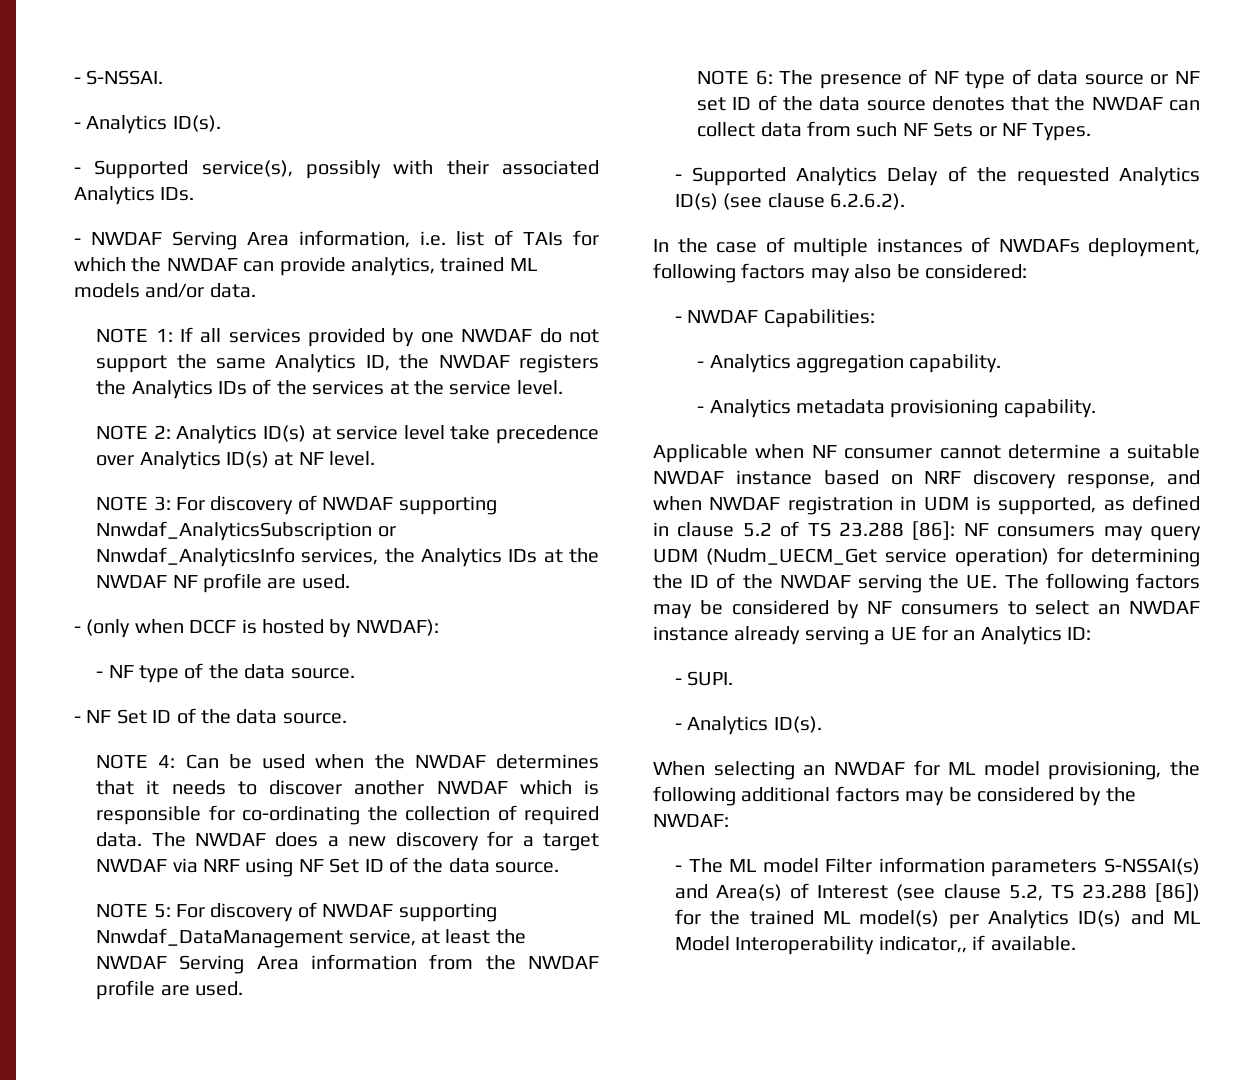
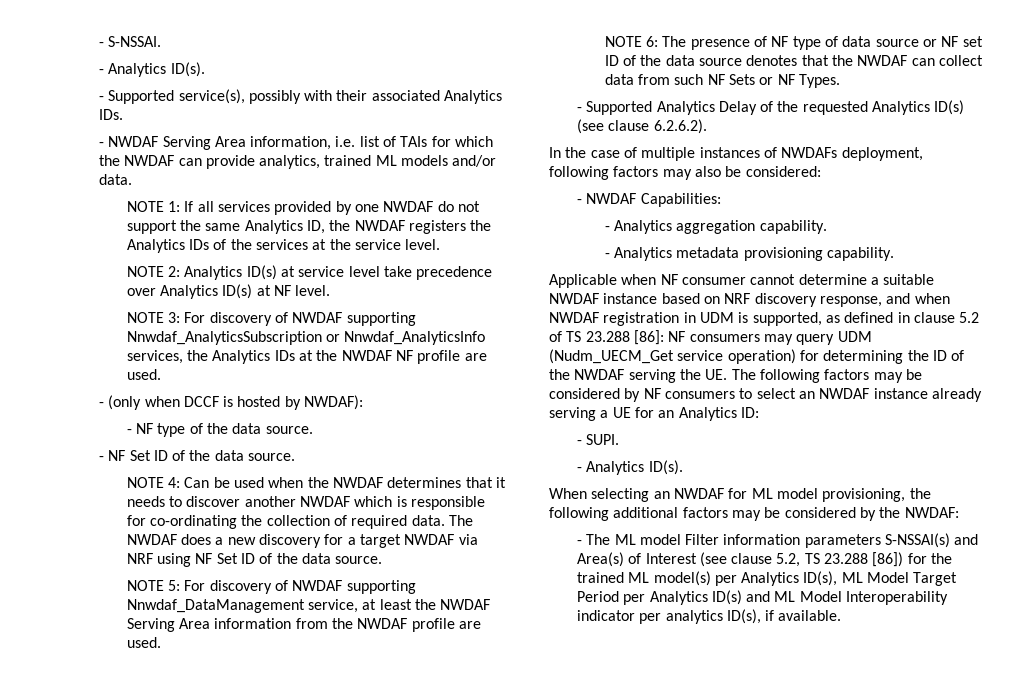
(1070, 919) none -> [803,571,958,586] [576,591,708,605] ID(s), ML Model Target Period per Analytics
[878,936,967,953] indicator,, -> [576,609,761,624] indicator per analytics ID(s),

